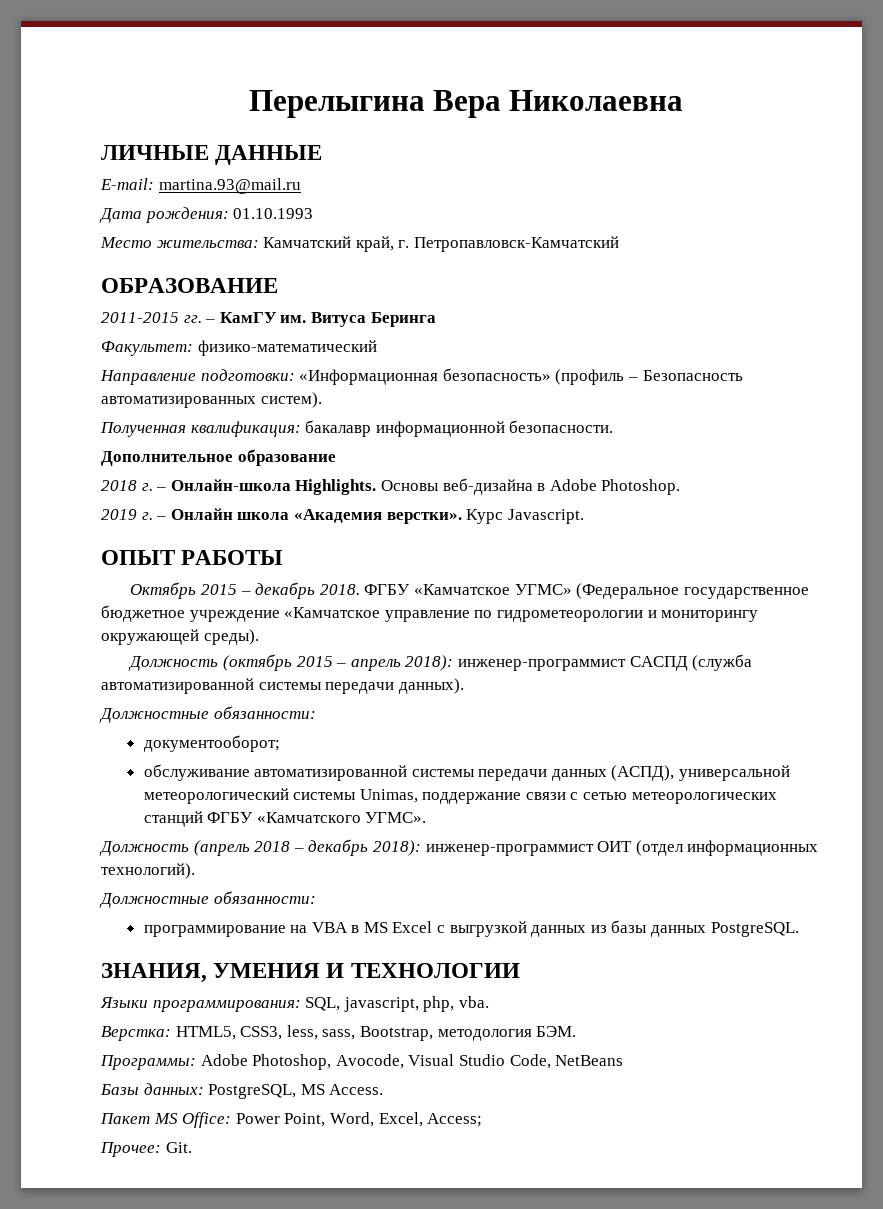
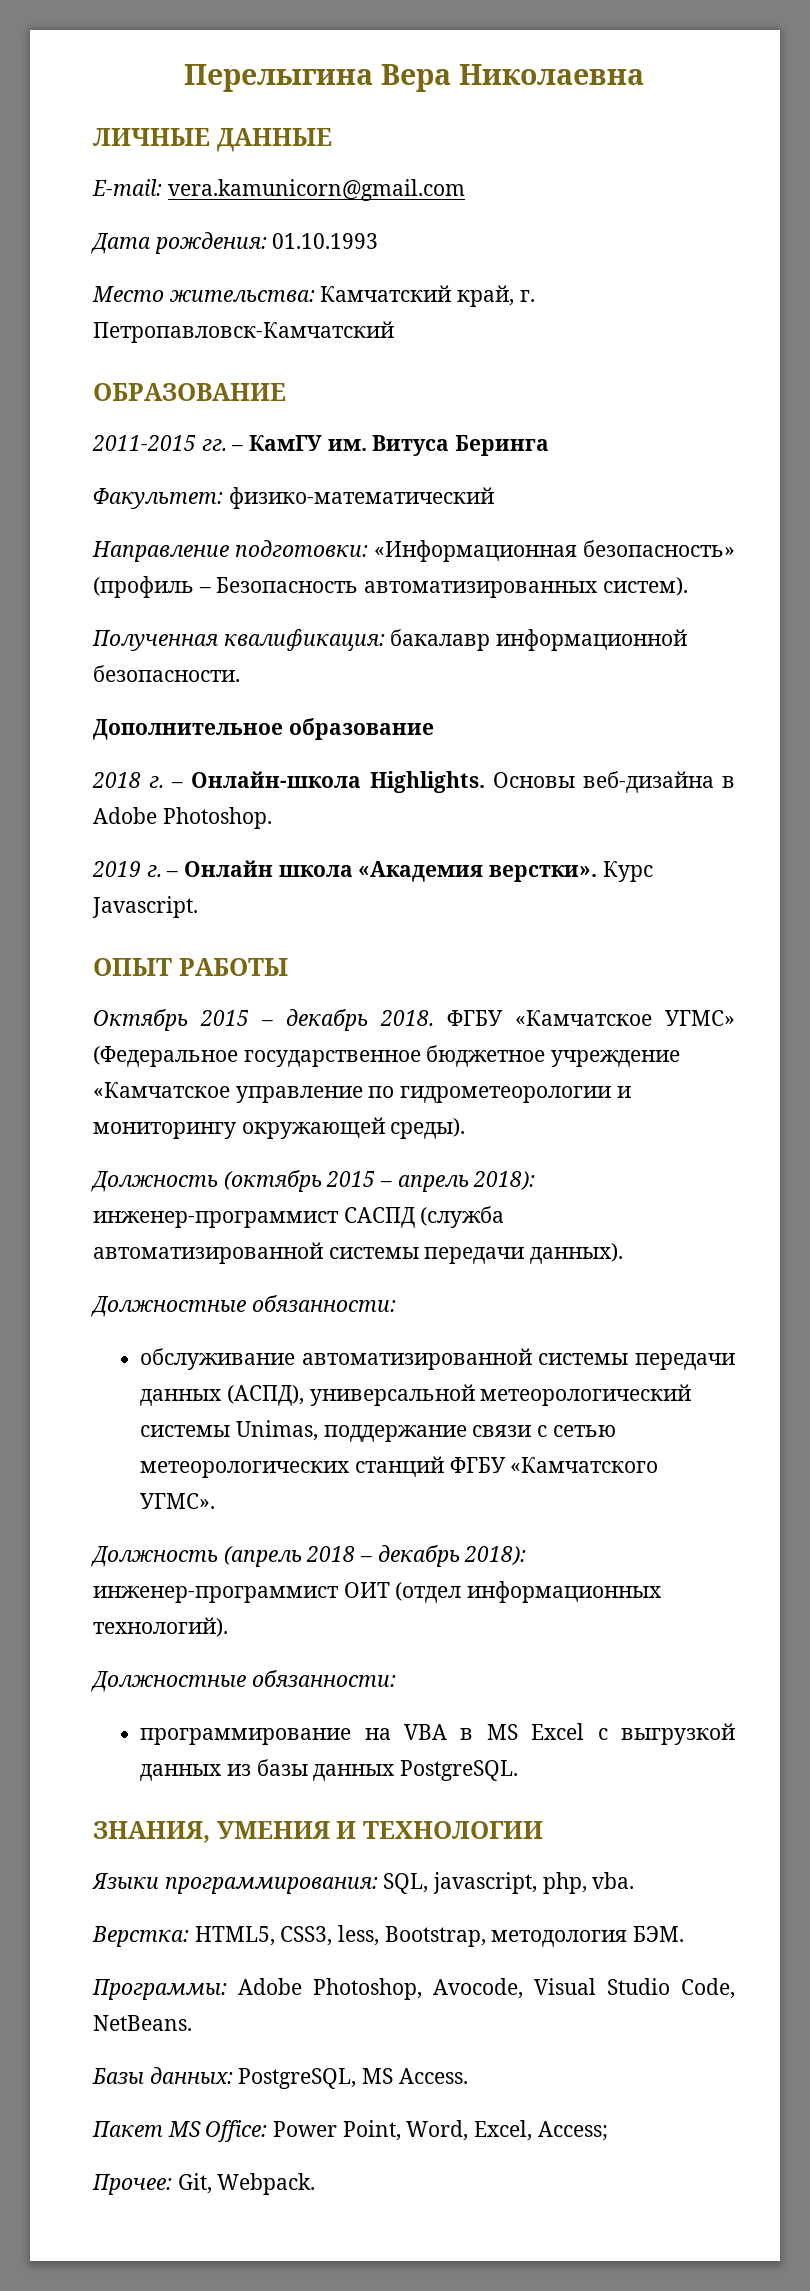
[158,178,301,194] martina.93@mail.ru -> [167,179,465,201] vera.kamunicorn@gmail.com
[143,735,280,752] // документооборот; -> (396, 1303) none
[322,1029,356,1040] sass, -> (380, 1935) none
[555,1055,624,1066] NetBeans -> [93,2015,192,2031] NetBeans.
[165,1142,192,1153] Git. -> [177,2173,316,2195] Git, Webpack.

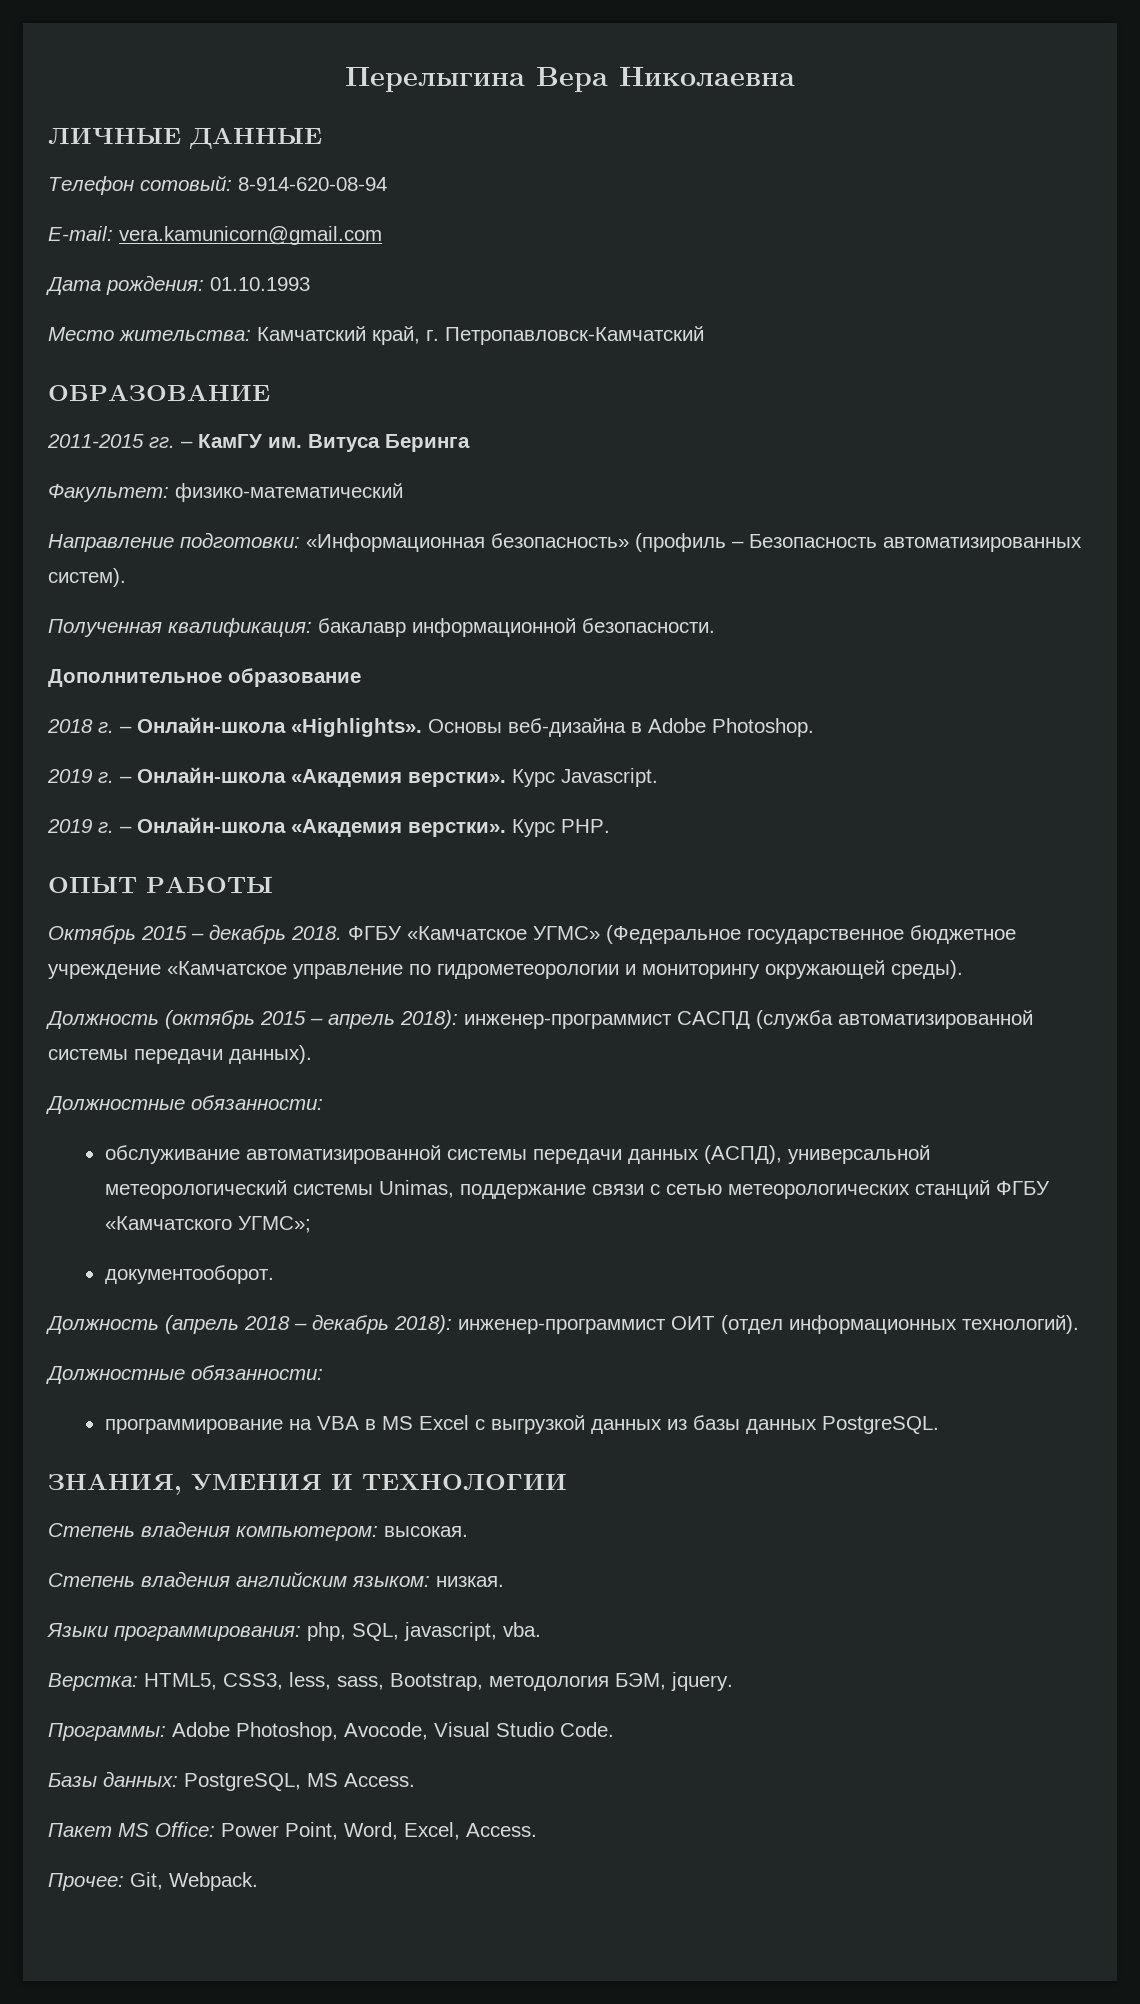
(332, 140) none -> [48,175,387,195] // Телефон сотовый: 8-914-620-08-94
[369,771,485,793] Highlights. -> [291,718,422,737] «Highlights».
[184,860,353,877] Онлайн школа -> [137,767,286,783] Онлайн-школа
(198, 907) none -> [47,817,610,837] // 2019 г. – Онлайн-школа «Академия верстки». Курс PHP.
[140,1493,216,1509] УГМС». -> [237,1216,311,1233] [104,1265,274,1284] УГМС»; // документооборот.
(543, 1830) none -> [48,1521,468,1541] [48,1571,504,1587] // Степень владения компьютером: высокая. // Степень владения английским языком: низкая.
(378, 1885) none -> [307,1622,346,1641] php,
[542,1872,587,1894] php, -> (497, 1631) none
(380, 1935) none -> [337,1676,384,1690] sass,
[633,1926,685,1942] БЭМ. -> [615,1672,733,1691] БЭМ, jquery.
[681,1978,735,1999] [93,2015,192,2031] Code, NetBeans. -> [560,1722,614,1737] Code.
[537,2121,608,2141] Access; -> [466,1823,537,1837] Access.

